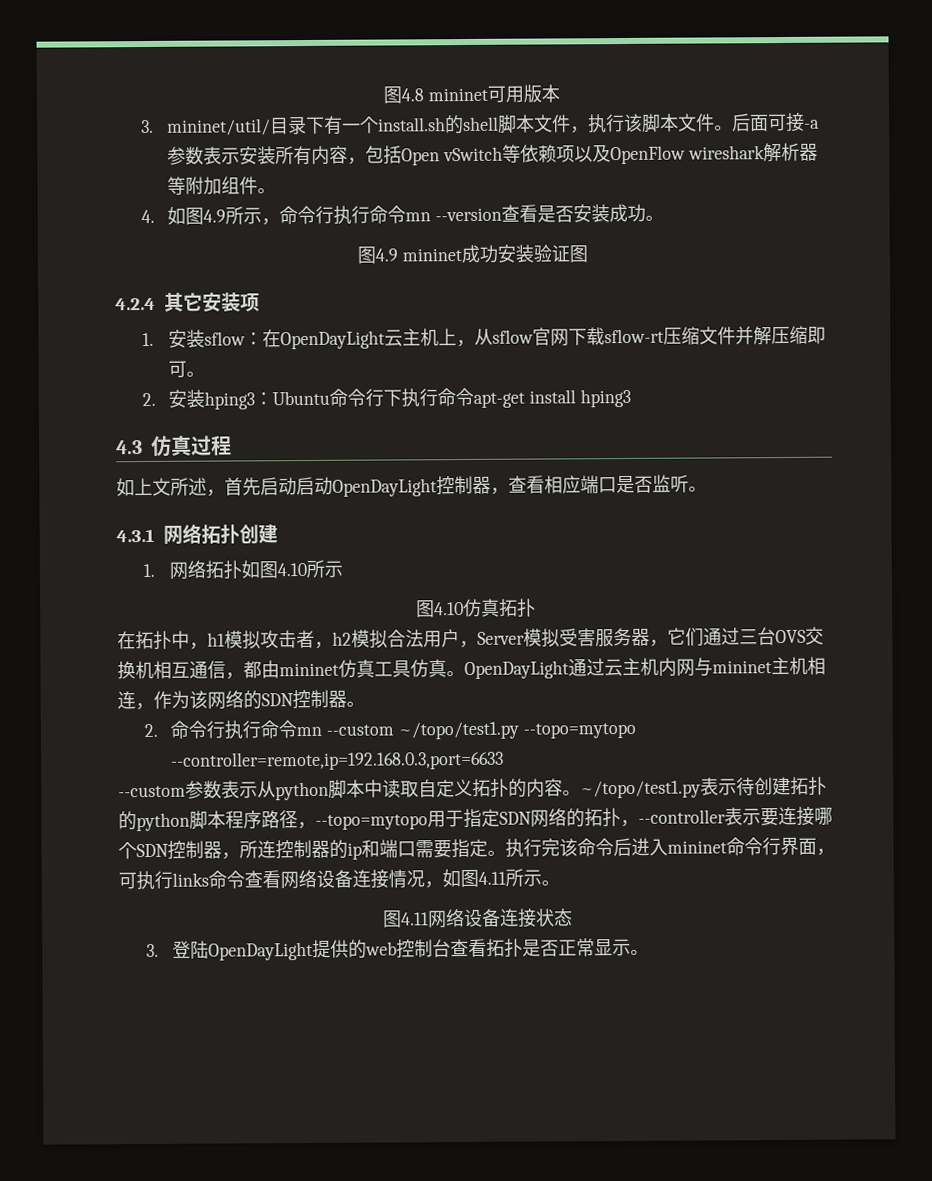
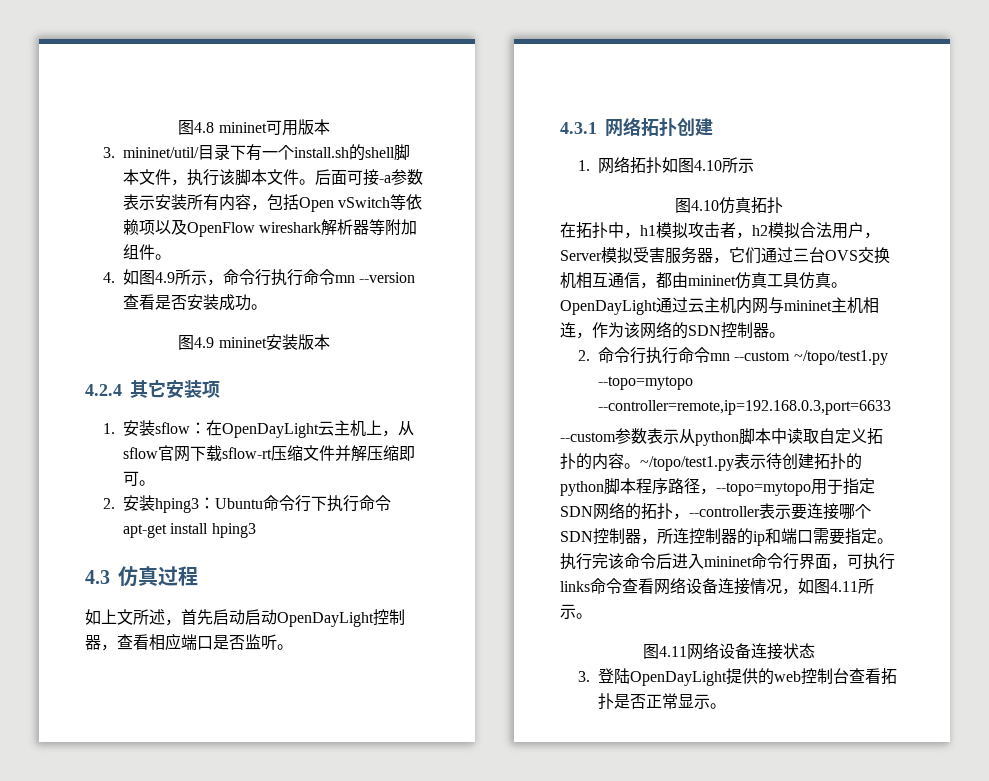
[460,244,588,264] 成功安装验证图 -> [265,334,330,350] 安装版本

